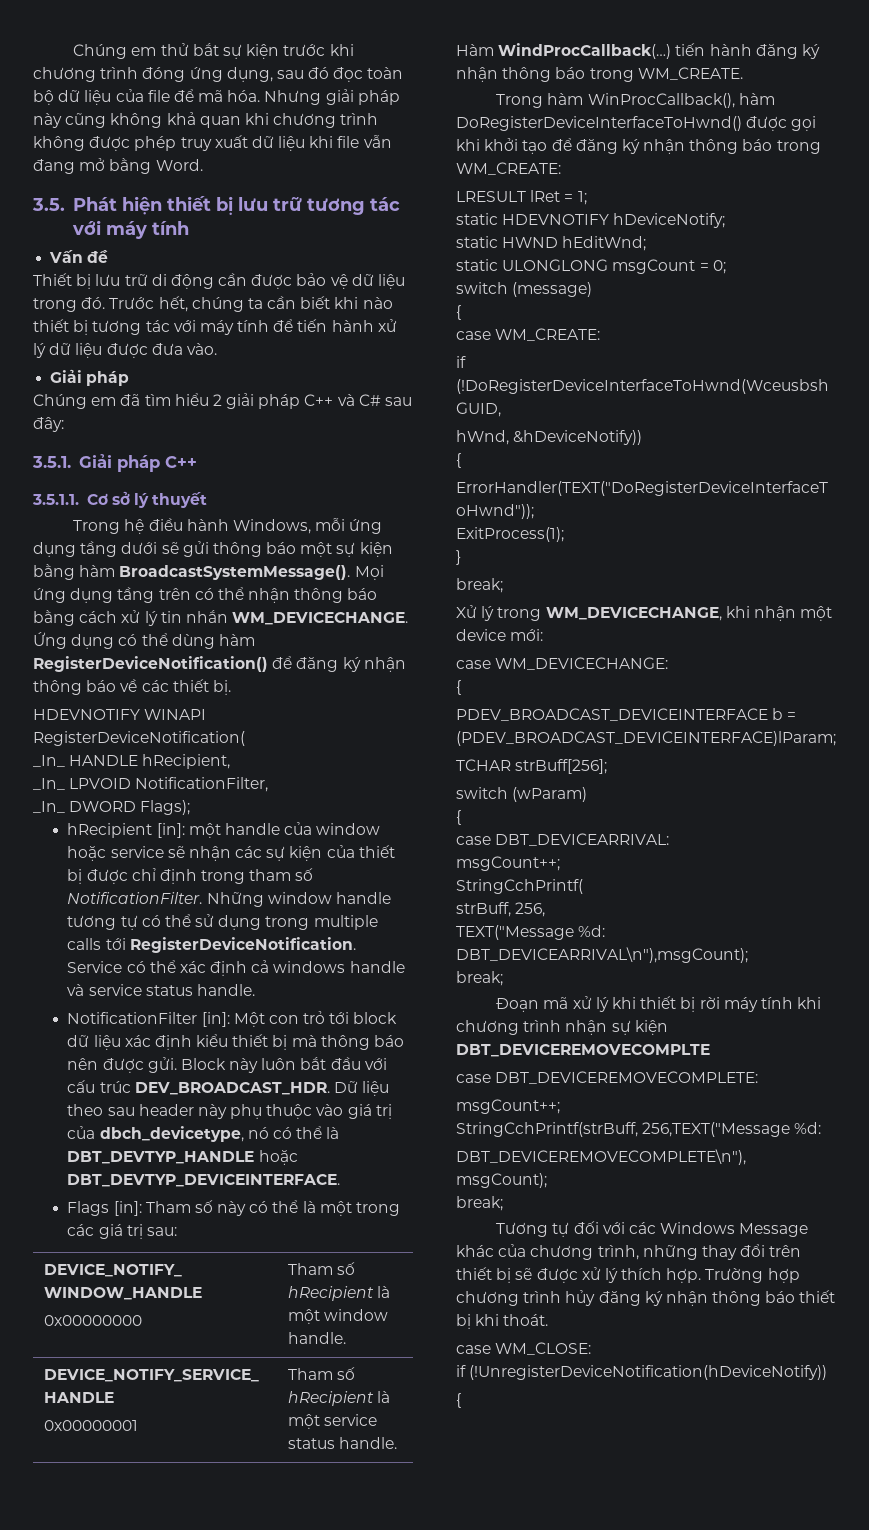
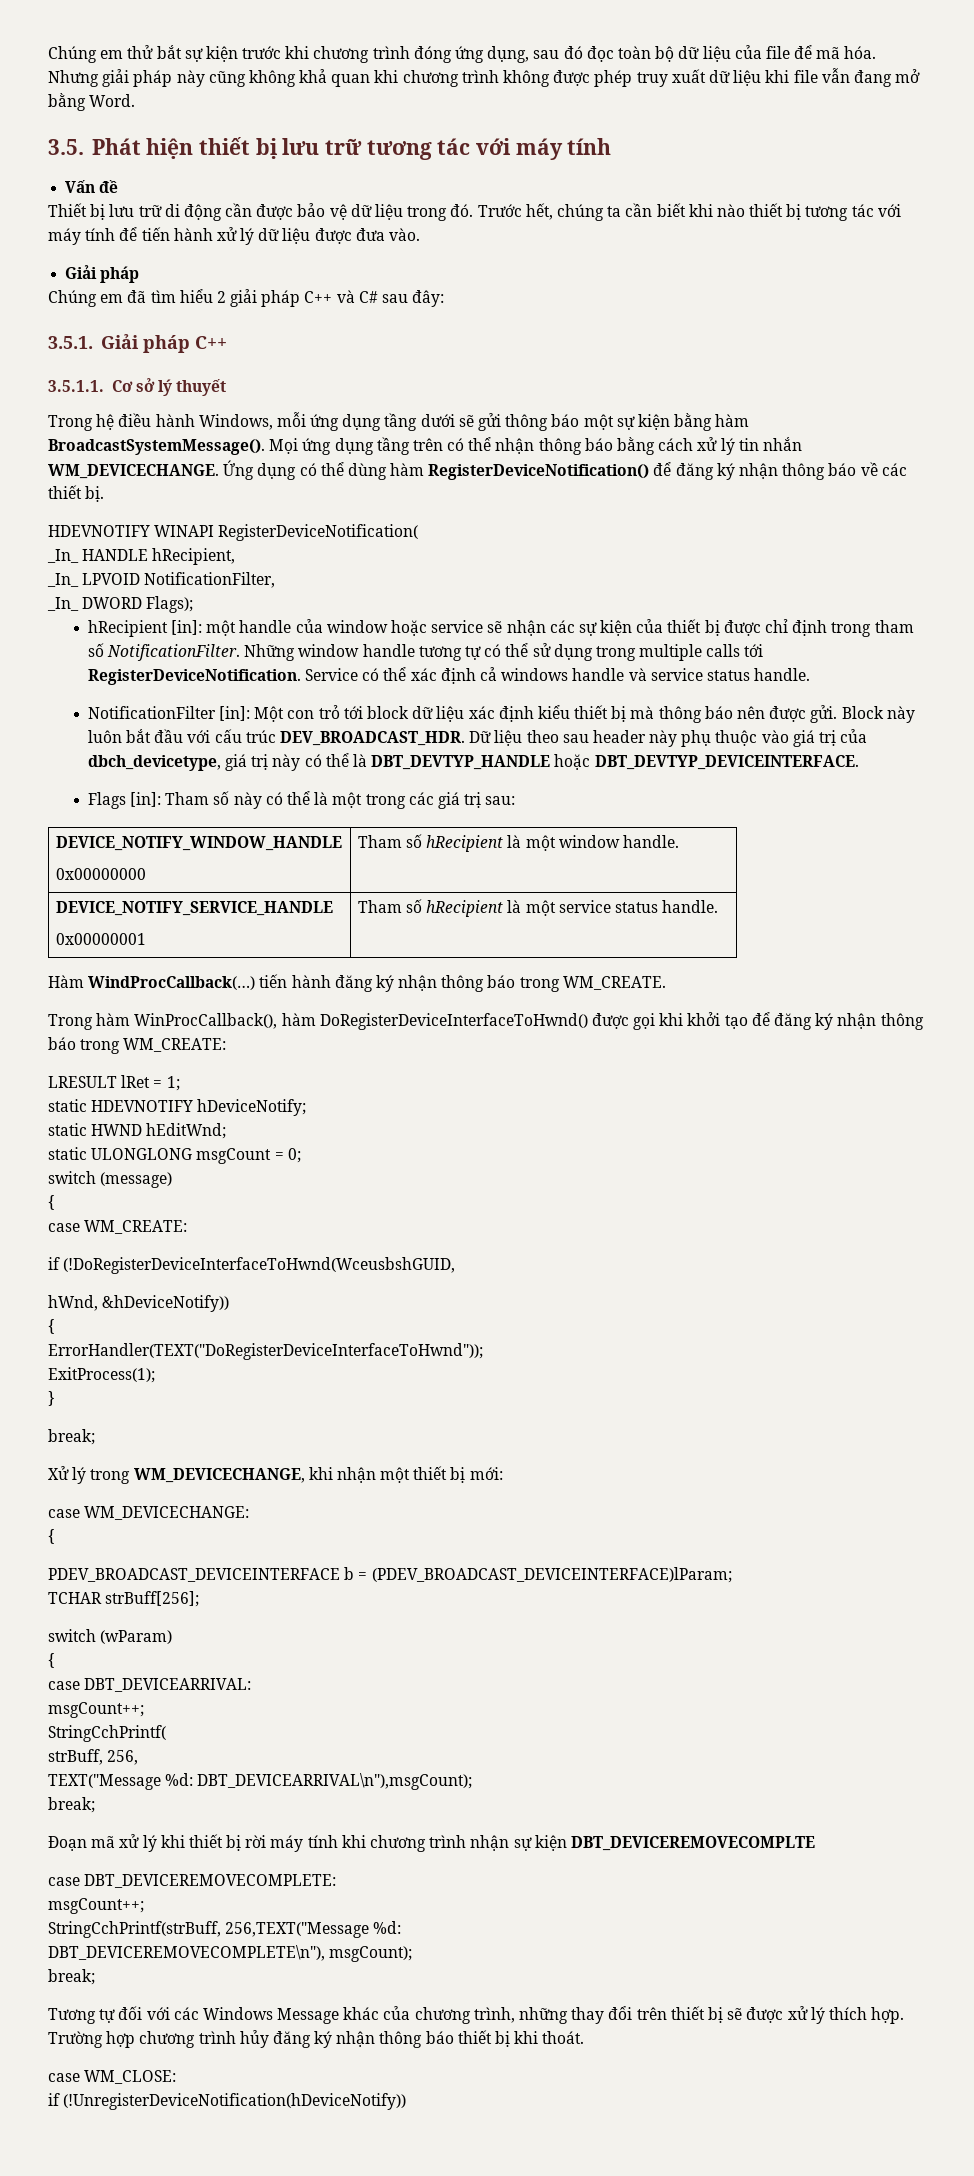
[247,1127,269,1139] nó -> [225,754,301,771] giá trị này
[456,629,506,641] device -> [413,1466,466,1483] thiết bị
[456,1393,461,1408] // { -> (407, 2101) none

